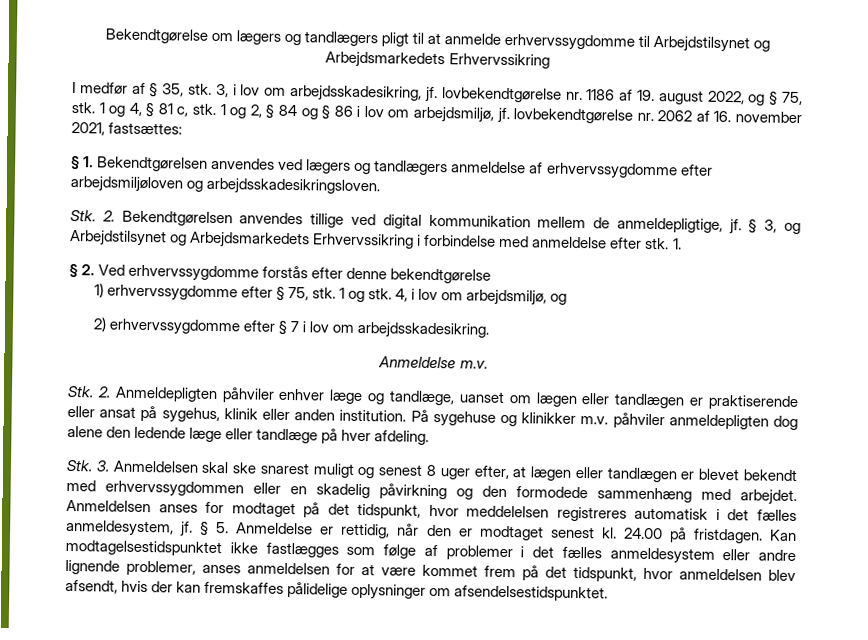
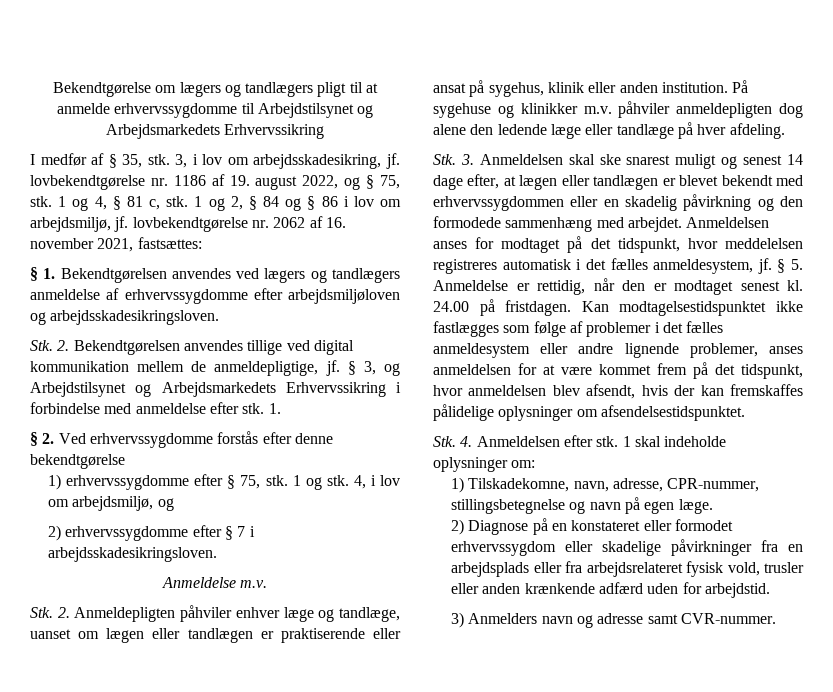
[308,321,489,339] lov om arbejdsskadesikring. -> [48,547,218,562] arbejdsskadesikringsloven.
[425,464,470,480] 8 uger -> [787,154,803,165] [433,175,463,190] 14 dage
(609, 593) none -> [433,435,727,447] [433,457,536,472] [451,477,760,493] [451,497,713,514] [451,518,734,535] [451,539,803,556] [451,561,804,577] [451,582,771,598] [451,612,777,628] // Stk. 4. Anmeldelsen efter stk. 1 skal indeholde oplysninger om: // 1) Tilskadekomne, navn, adresse, CPR-nummer, stillingsbetegnelse og navn på egen læge. // 2) Diagnose på en konstateret eller formodet erhvervssygdom eller skadelige påvirkninger fra en arbejdsplads eller fra arbejdsrelateret fysisk vold, trusler eller anden krænkende adfærd uden for arbejdstid. // 3) Anmelders navn og adresse samt CVR-nummer.

